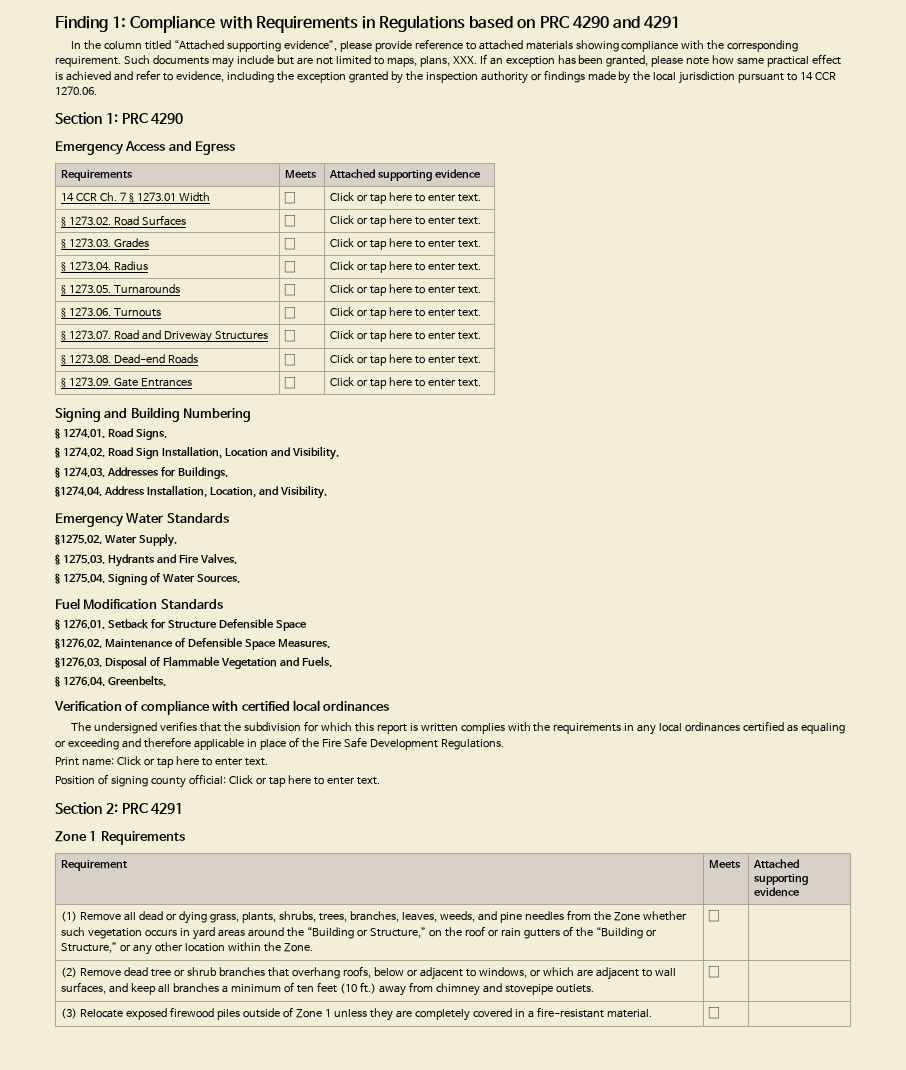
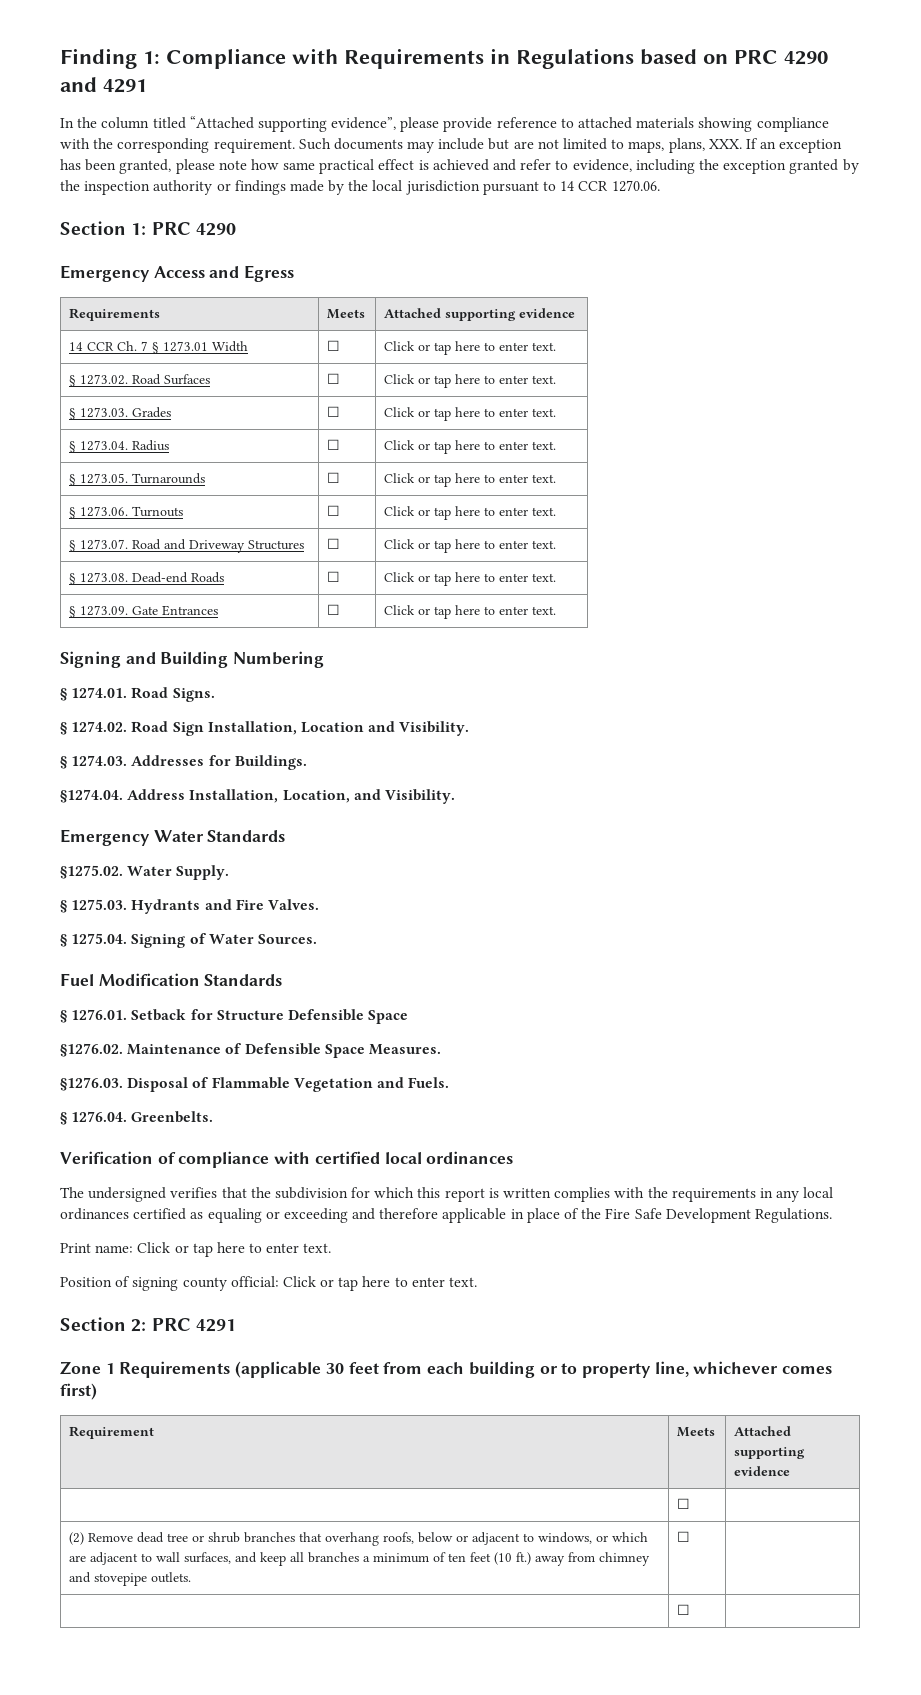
(185, 838) none -> [235,1361,833,1378] [60,1383,97,1400] (applicable 30 feet from each building or to property line, whichever comes first)
[61,910,687,924] [61,926,657,940] [61,942,314,955] (1) Remove all dead or dying grass, plants, shrubs, trees, branches, leaves, weeds, and pine needles from the Zone whether such vegetation occurs in yard areas around the “Building or Structure,” on the roof or rain gutters of the “Building or Structure,” or any other location within the Zone. -> (791, 1471) none
[61,1007,652,1021] (3) Relocate exposed firewood piles outside of Zone 1 unless they are completely covered in a fire-resistant material. -> (691, 1536) none

